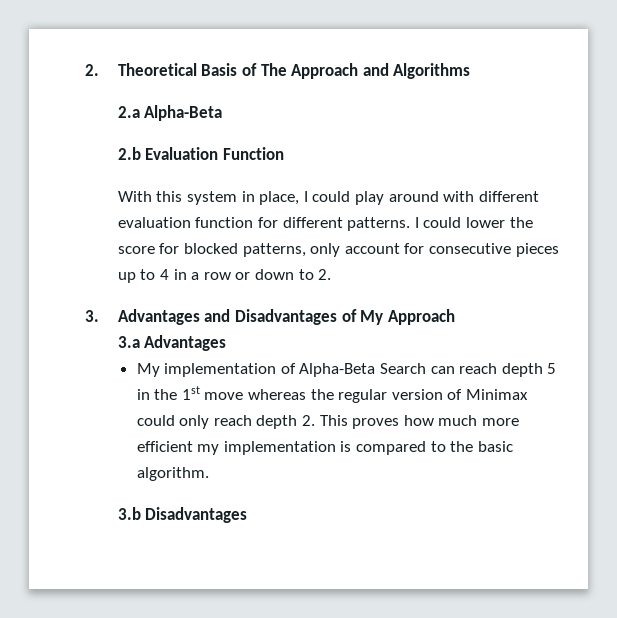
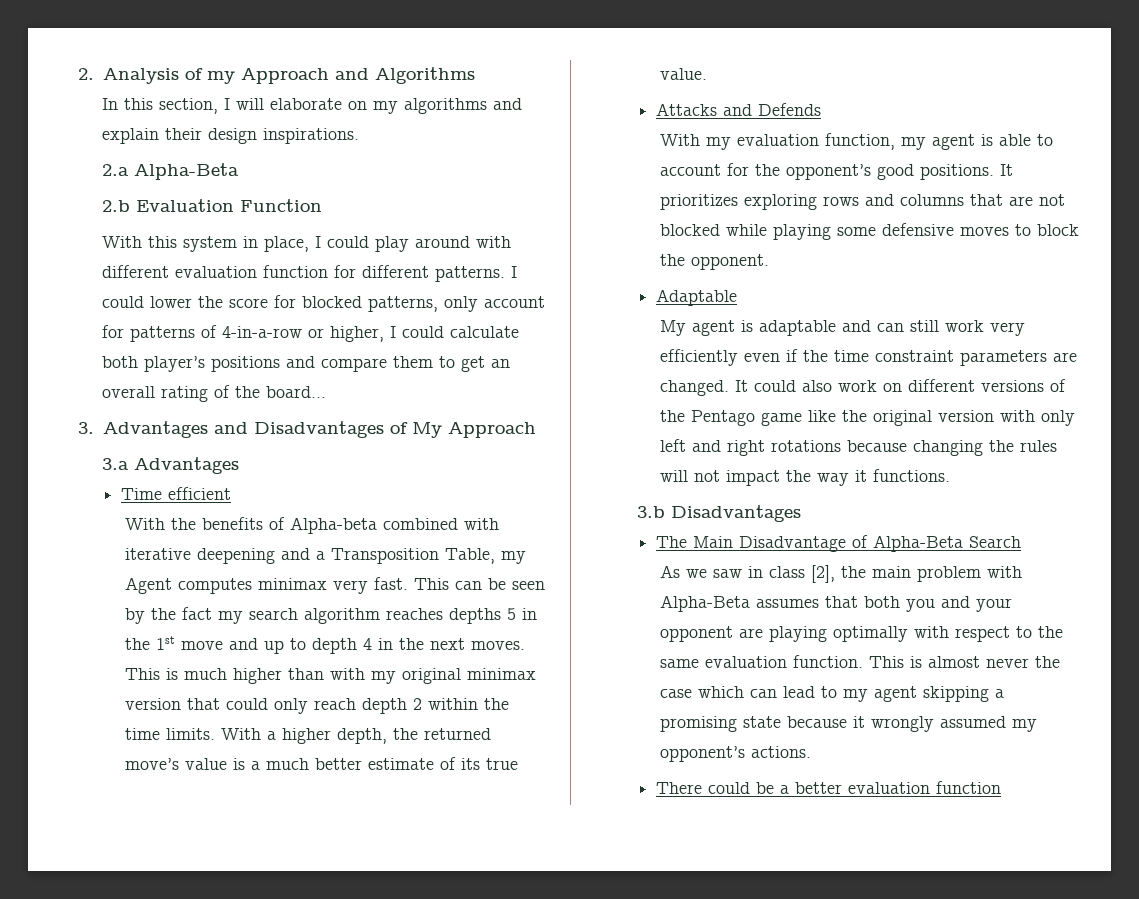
[85,63,287,76] 2. Theoretical Basis of The -> [78,68,236,84] 2. Analysis of my
(471, 71) none -> [101,98,522,114] [101,128,359,144] // In this section, I will elaborate on my algorithms and explain their design inspirations.
[428,243,559,257] [117,269,332,283] consecutive pieces up to 4 in a row or down to 2. -> [129,325,519,342] [101,356,510,372] [101,385,326,402] patterns of 4-in-a-row or higher, I could calculate both player’s positions and compare them to get an overall rating of the board…
[136,363,543,377] My implementation of Alpha-Beta Search can reach depth -> [120,487,231,500] [124,517,499,534] [124,548,526,564] [124,577,545,594] [124,607,501,624] Time efficient // With the benefits of Alpha-beta combined with iterative deepening and a Transposition Table, my Agent computes minimax very fast. This can be seen by the fact my search algorithm reaches depths
[247,389,528,403] [136,415,519,429] [136,441,513,455] [136,467,209,481] [117,507,248,523] whereas the regular version of Minimax could only reach depth 2. This proves how much more efficient my implementation is compared to the basic algorithm. // 3.b Disadvantages -> [228,638,525,654] [124,668,536,684] [124,698,509,714] [124,728,491,744] [124,757,518,770] [659,68,707,80] [655,103,821,116] [659,133,1053,150] [659,163,1013,180] [659,194,1065,210] [659,223,1079,240] [659,254,769,270] [655,289,737,306] [659,320,1025,336] [659,349,1077,366] [659,379,1066,396] [659,410,1075,426] [659,439,1057,456] [659,469,950,486] [636,505,801,522] [655,535,1021,552] [659,565,1022,583] [659,595,1012,612] [659,626,1063,642] [659,655,1060,668] [659,686,1004,702] [659,716,1037,732] [659,746,811,762] [655,781,1001,794] and up to depth 4 in the next moves. This is much higher than with my original minimax version that could only reach depth 2 within the time limits. With a higher depth, the returned move’s value is a much better estimate of its true value. // Attacks and Defends // With my evaluation function, my agent is able to account for the opponent’s good positions. It prioritizes exploring rows and columns that are not blocked while playing some defensive moves to block the opponent. // Adaptable // My agent is adaptable and can still work very efficiently even if the time constraint parameters are changed. It could also work on different versions of the Pentago game like the original version with only left and right rotations because changing the rules will not impact the way it functions. // 3.b Disadvantages // The Main Disadvantage of Alpha-Beta Search // As we saw in class [2], the main problem with Alpha-Beta assumes that both you and your opponent are playing optimally with respect to the same evaluation function. This is almost never the case which can lead to my agent skipping a promising state because it wrongly assumed my opponent’s actions. // There could be a better evaluation function

